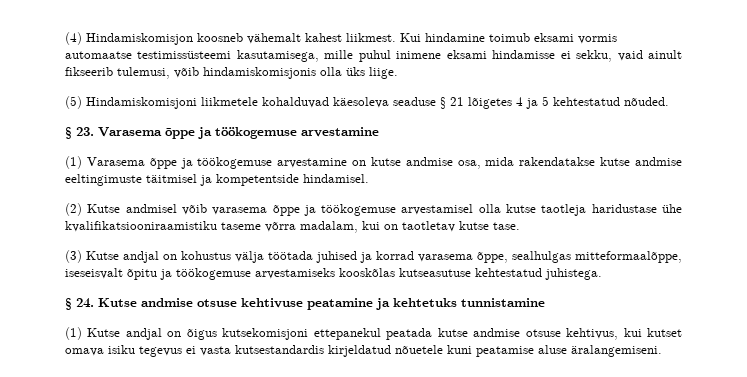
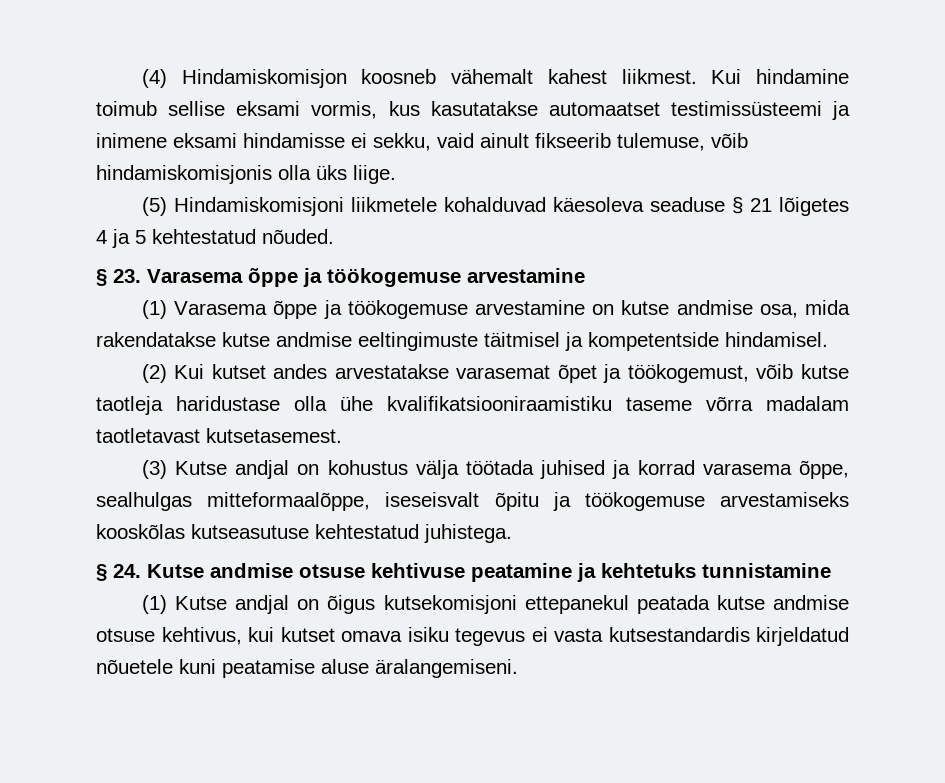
[534,33,617,44] [65,50,391,62] eksami vormis automaatse testimissüsteemi kasutamisega, mille puhul -> [168,101,850,120] sellise eksami vormis, kus kasutatakse automaatset testimissüsteemi ja
[117,67,170,79] tulemusi, -> [617,133,705,151] tulemuse,
[87,204,501,216] Kutse andmisel võib varasema õppe ja töökogemuse arvestamisel olla -> [174,364,794,383] Kui kutset andes arvestatakse varasemat õpet ja töökogemust, võib
(657, 208) none -> [294,396,327,411] olla
[300,221,520,233] madalam, kui on taotletav kutse tase. -> [766,396,849,411] [96,428,342,443] madalam taotletavast kutsetasemest.

